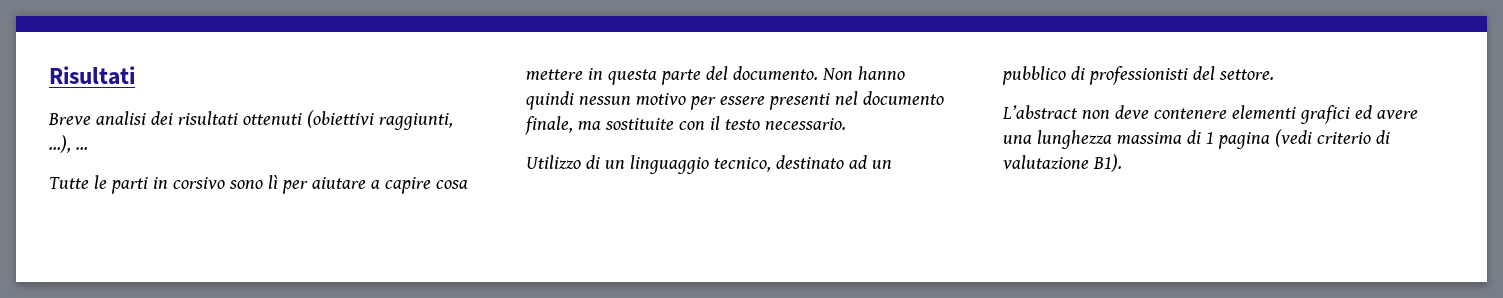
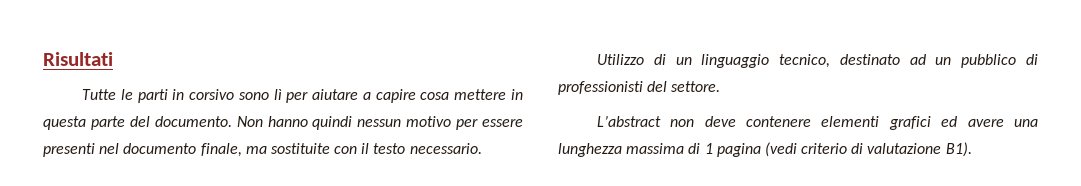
[48,110,453,130] [49,135,88,153] // Breve analisi dei risultati ottenuti (obiettivi raggiunti, …), … -> (113, 59) none

